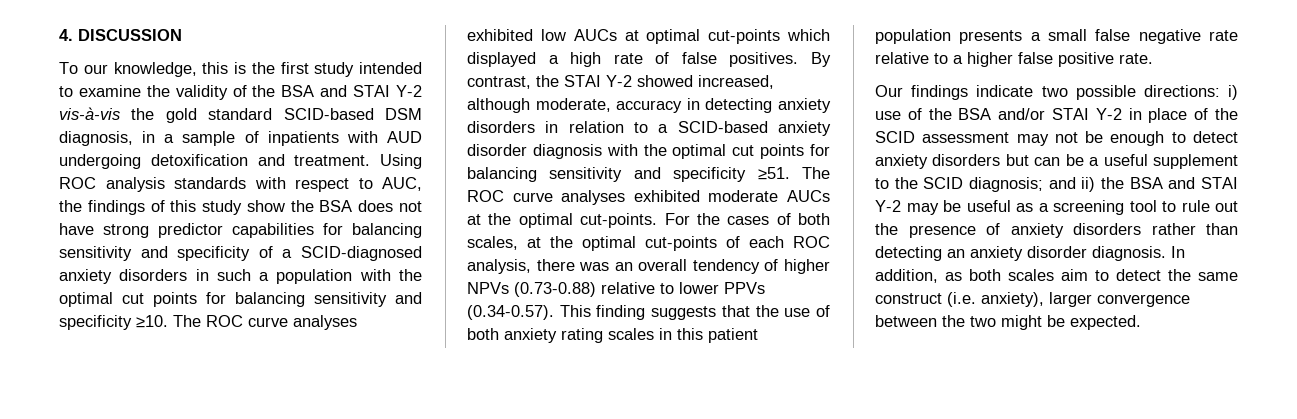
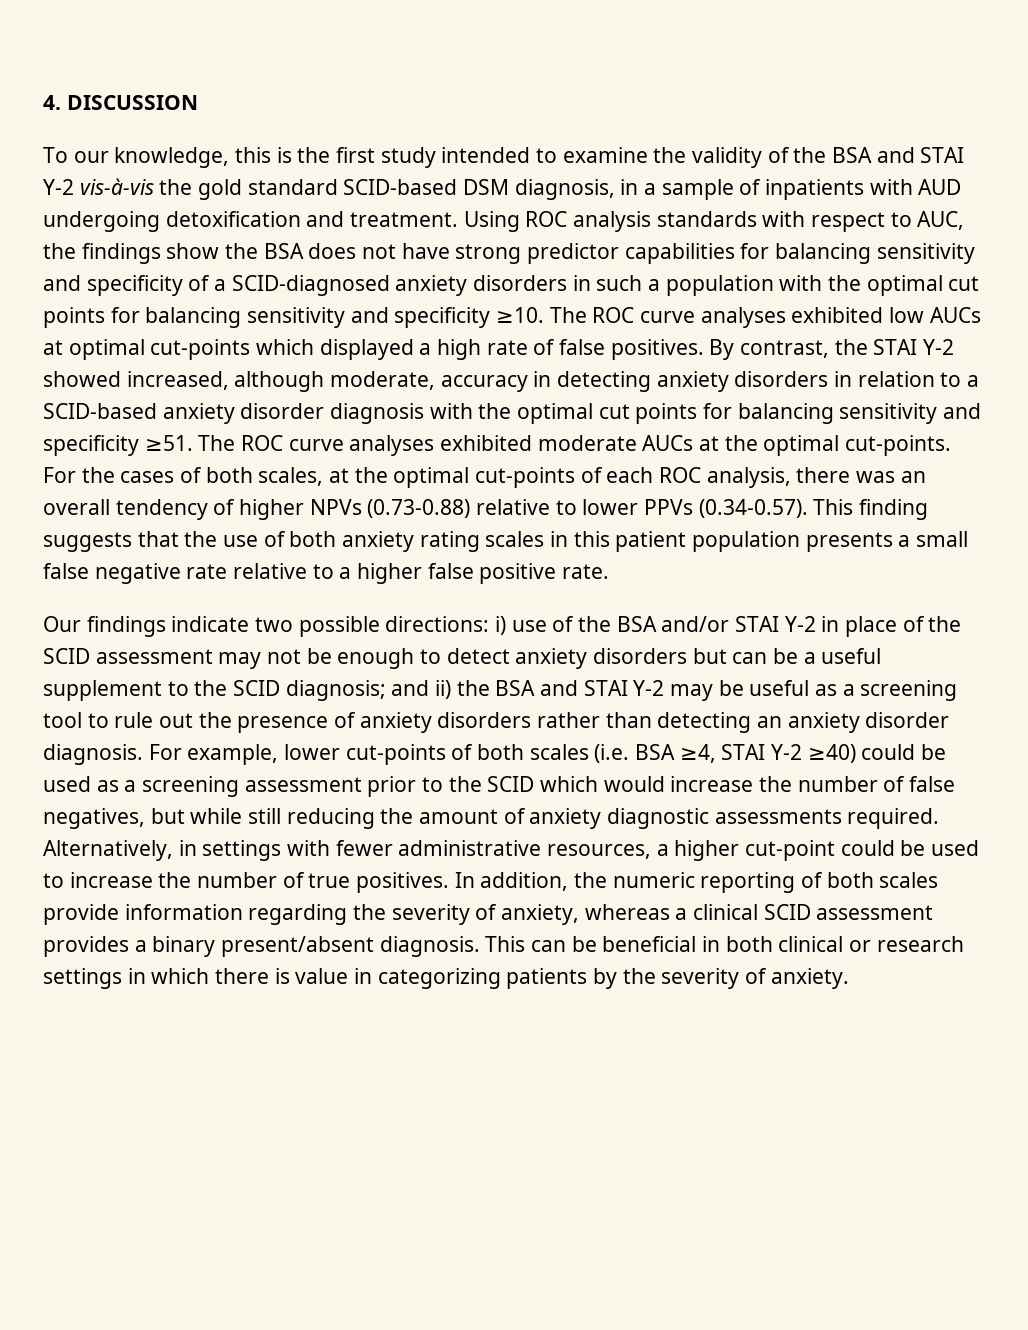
[150,200,243,215] of this study -> (161, 253) none
[1171,246,1185,258] [875,269,1238,283] [875,292,1190,307] [875,315,1141,330] In addition, as both scales aim to detect the same construct (i.e. anxiety), larger convergence between the two might be expected. -> [148,744,947,765] [43,776,956,797] [43,808,940,829] [43,840,980,861] [43,872,939,893] [43,904,934,925] [43,936,964,957] [43,968,849,989] For example, lower cut-points of both scales (i.e. BSA ≥4, STAI Y-2 ≥40) could be used as a screening assessment prior to the SCID which would increase the number of false negatives, but while still reducing the amount of anxiety diagnostic assessments required. Alternatively, in settings with fewer administrative resources, a higher cut-point could be used to increase the number of true positives. In addition, the numeric reporting of both scales provide information regarding the severity of anxiety, whereas a clinical SCID assessment provides a binary present/absent diagnosis. This can be beneficial in both clinical or research settings in which there is value in categorizing patients by the severity of anxiety.

